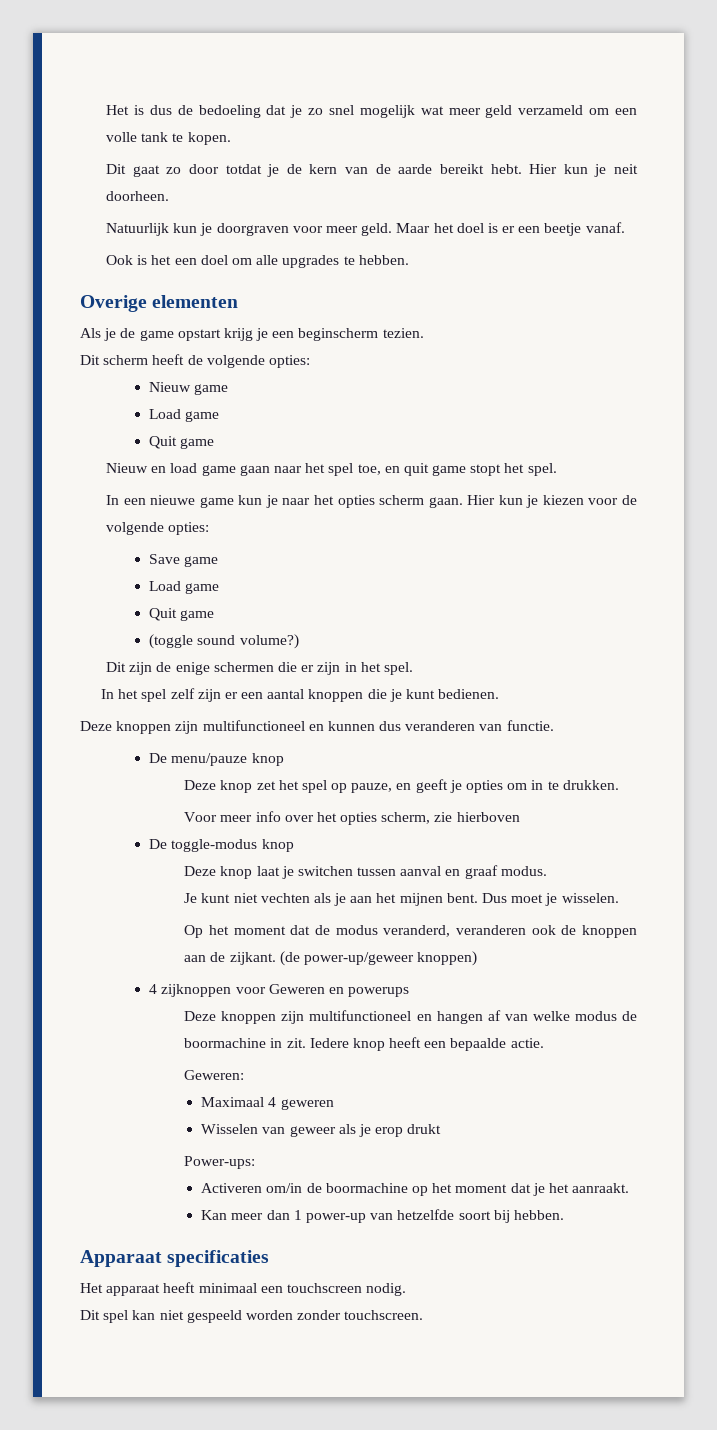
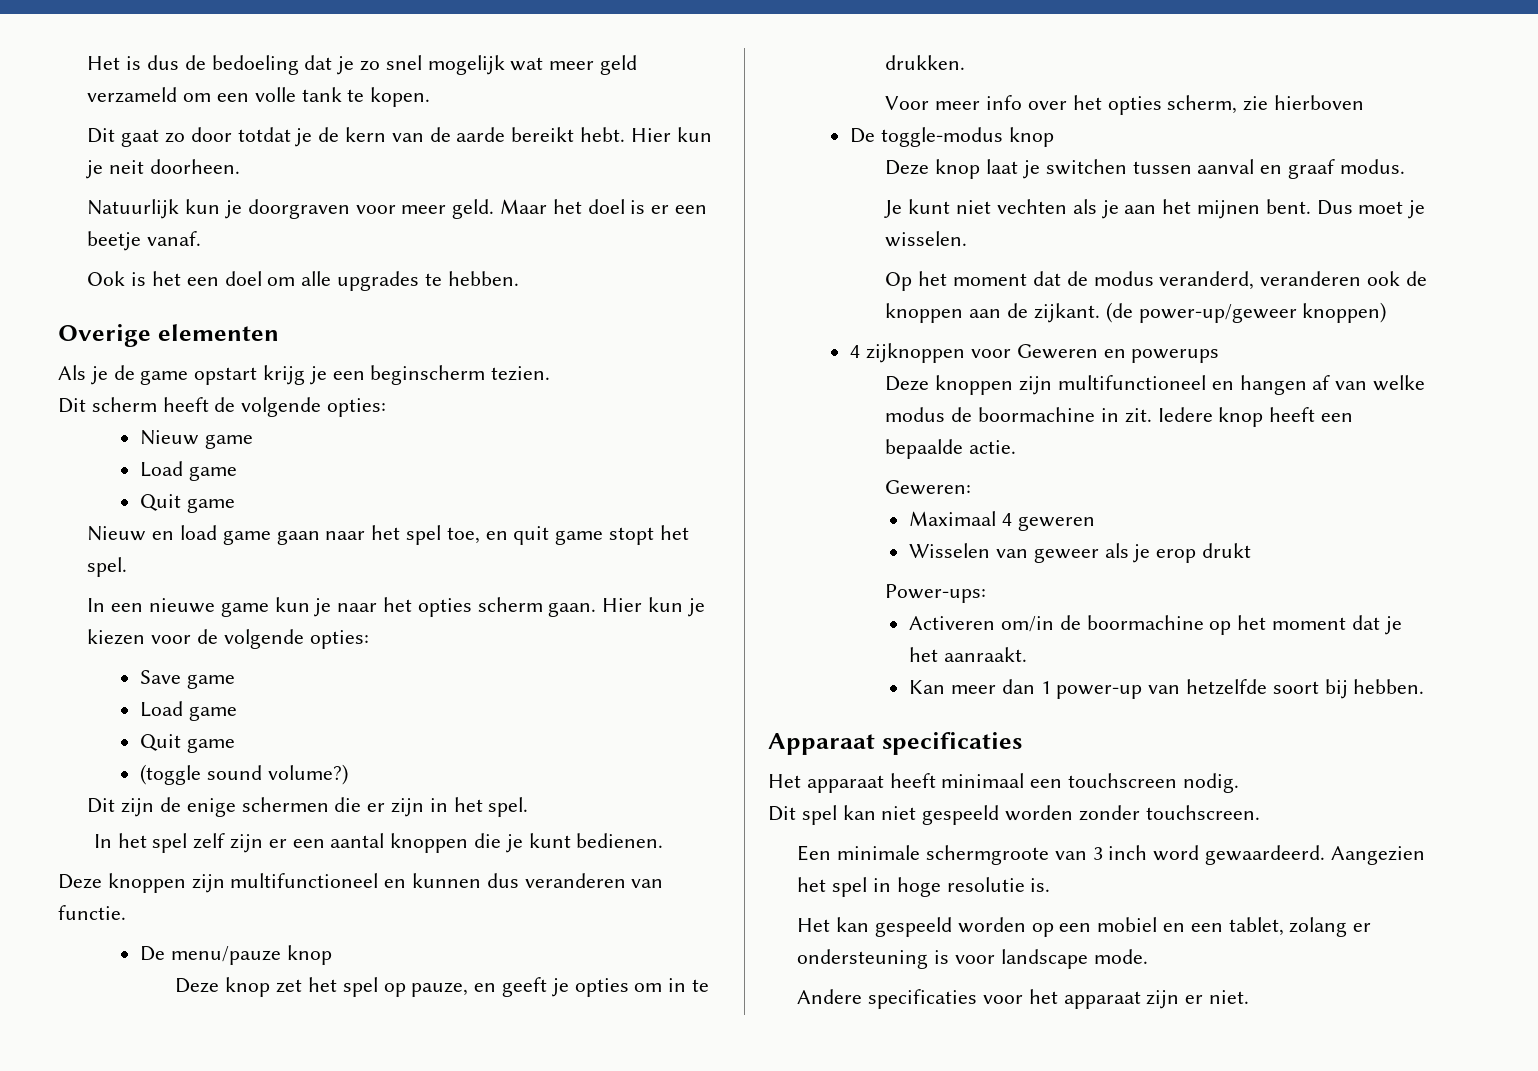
(424, 1315) none -> [797,845,1425,865] [797,877,1051,897] [797,917,1372,937] [797,949,1148,969] [797,989,1250,1009] // Een minimale schermgroote van 3 inch word gewaardeerd. Aangezien het spel in hoge resolutie is. // Het kan gespeeld worden op een mobiel en een tablet, zolang er ondersteuning is voor landscape mode. // Andere specificaties voor het apparaat zijn er niet.

